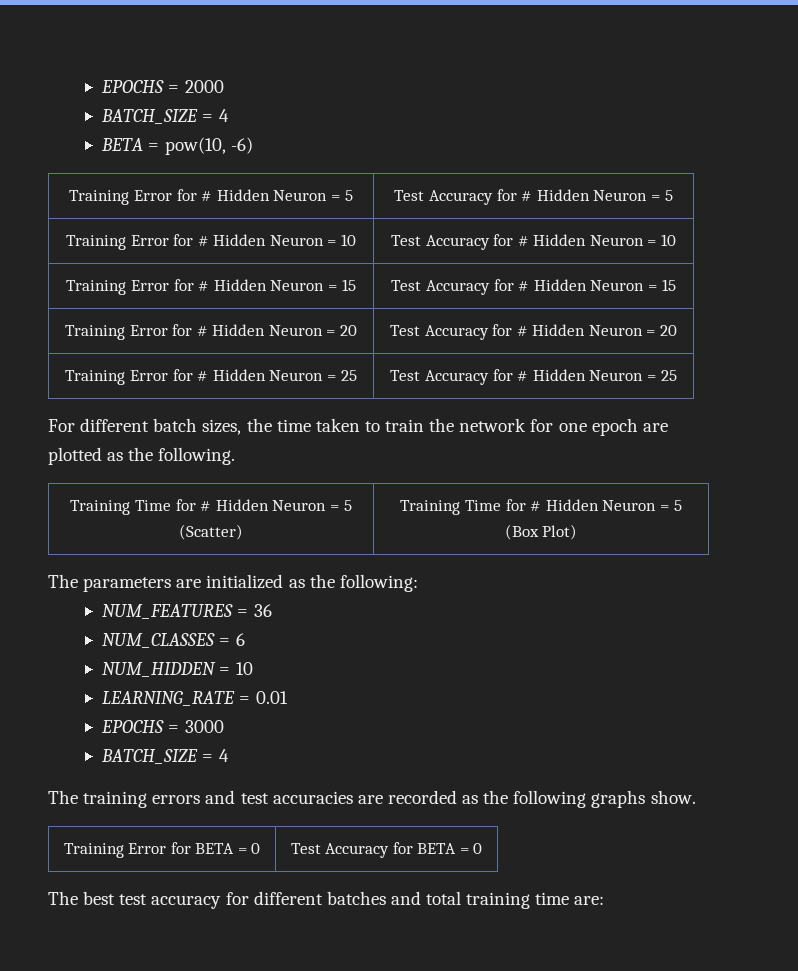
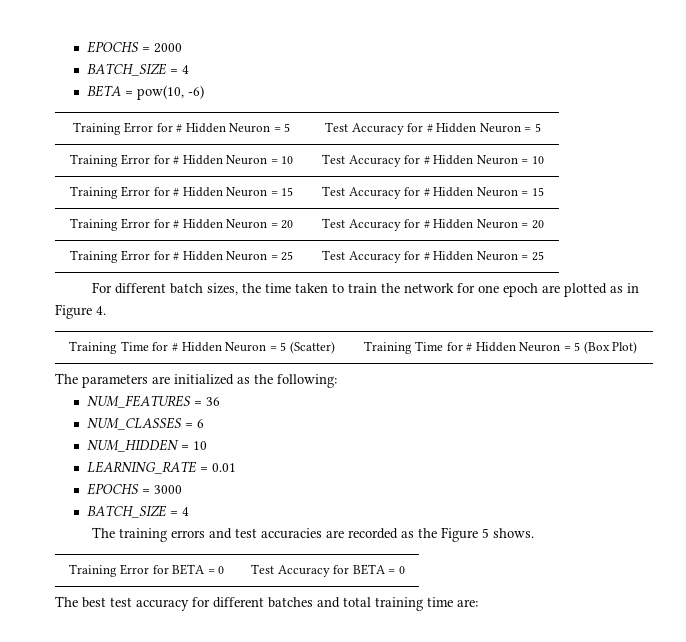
[128,447,236,465] the following. -> [626,283,639,293] [55,304,106,319] in Figure 4.
[513,790,696,808] following graphs show. -> [440,527,534,542] Figure 5 shows.

